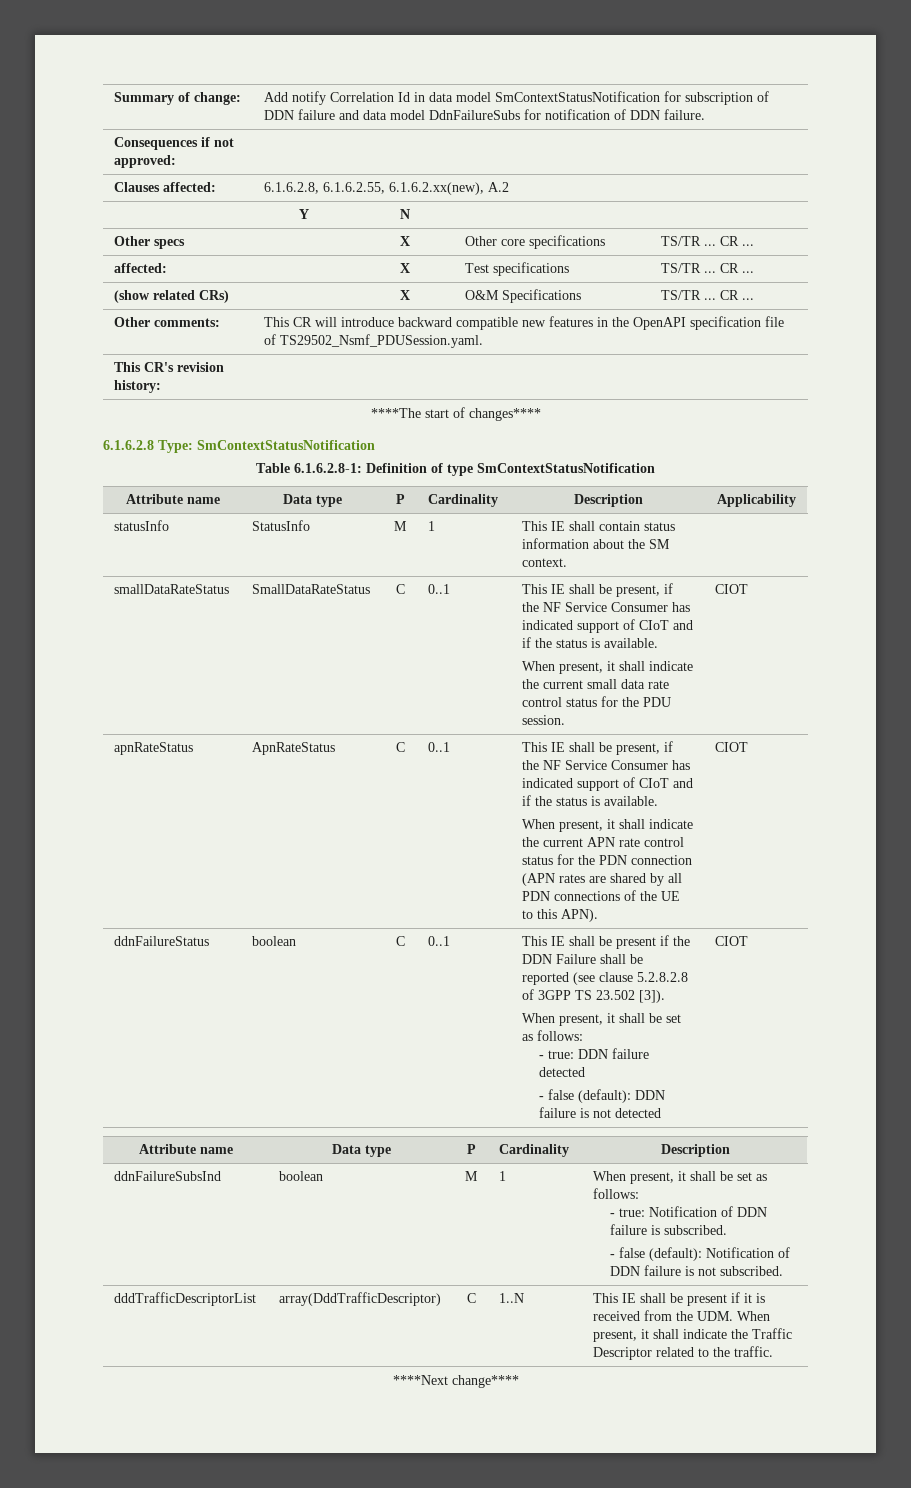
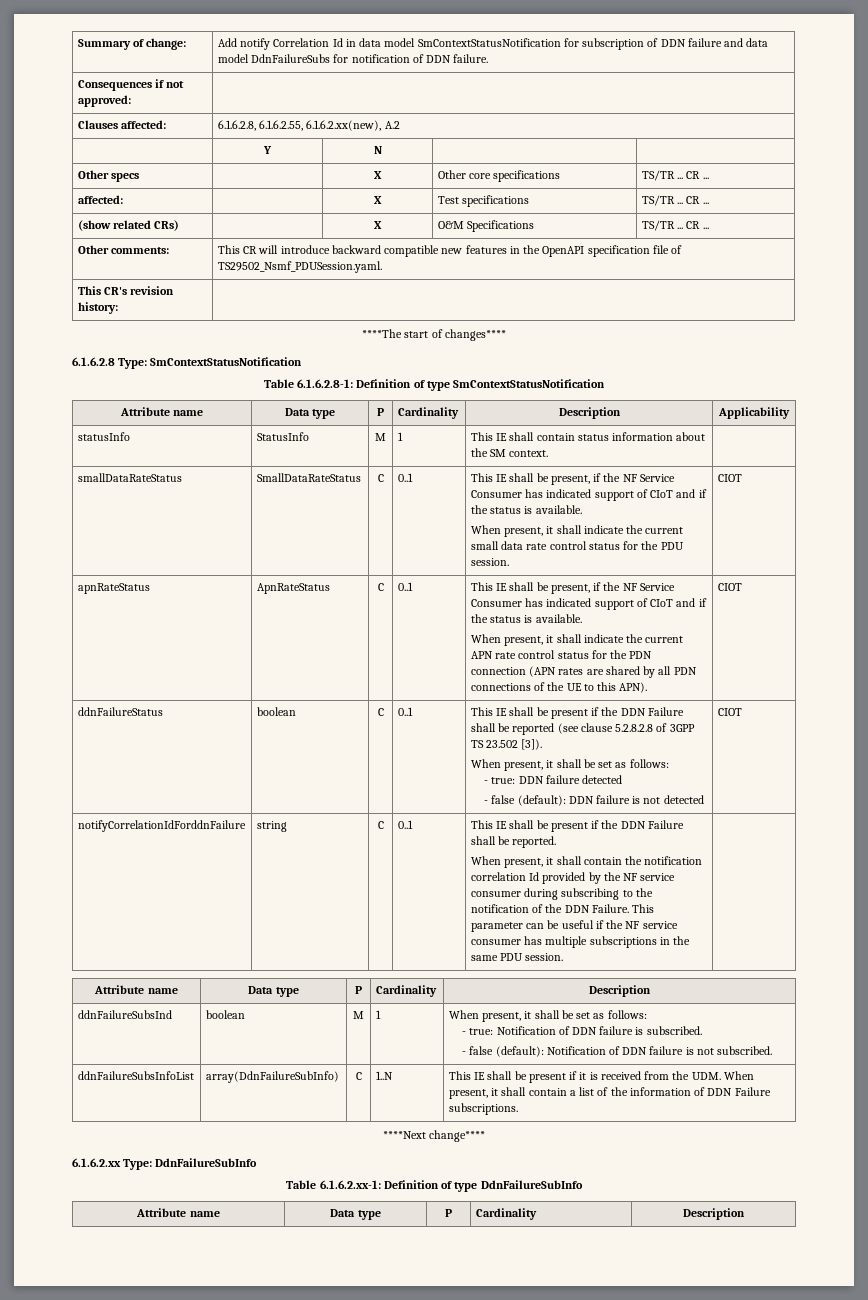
(749, 941) none -> [77,820,246,832] [256,821,287,832] [377,821,384,829] [397,820,413,829] [470,820,684,832] [470,836,557,848] [470,856,703,868] [470,872,676,884] [470,888,653,900] [470,904,655,913] [470,920,678,932] [470,936,691,948] [470,953,564,961] // notifyCorrelationIdForddnFailure | string | C | 0..1 | This IE shall be present if the DDN Failure shall be reported. // When present, it shall contain the notification correlation Id provided by the NF service consumer during subscribing to the notification of the DDN Failure. This parameter can be useful if the NF service consumer has multiple subscriptions in the same PDU session. |
[114,1292,257,1306] [279,1292,442,1306] dddTrafficDescriptorList | array(DddTrafficDescriptor) -> [77,1071,194,1080] [205,1071,339,1083] ddnFailureSubsInfoList | array(DdnFailureSubInfo)
[683,1328,793,1339] [593,1346,774,1360] [392,1375,519,1388] indicate the Traffic Descriptor related to the traffic. // ****Next change**** -> [528,1087,771,1096] [448,1103,518,1115] [382,1130,486,1142] [72,1158,258,1170] [286,1180,583,1192] [136,1208,220,1217] [330,1209,381,1220] [445,1209,452,1217] [475,1208,537,1220] [683,1208,745,1220] contain a list of the information of DDN Failure subscriptions. // ****Next change**** // 6.1.6.2.xx Type: DdnFailureSubInfo // Table 6.1.6.2.xx-1: Definition of type DdnFailureSubInfo // Attribute name | Data type | P | Cardinality | Description

